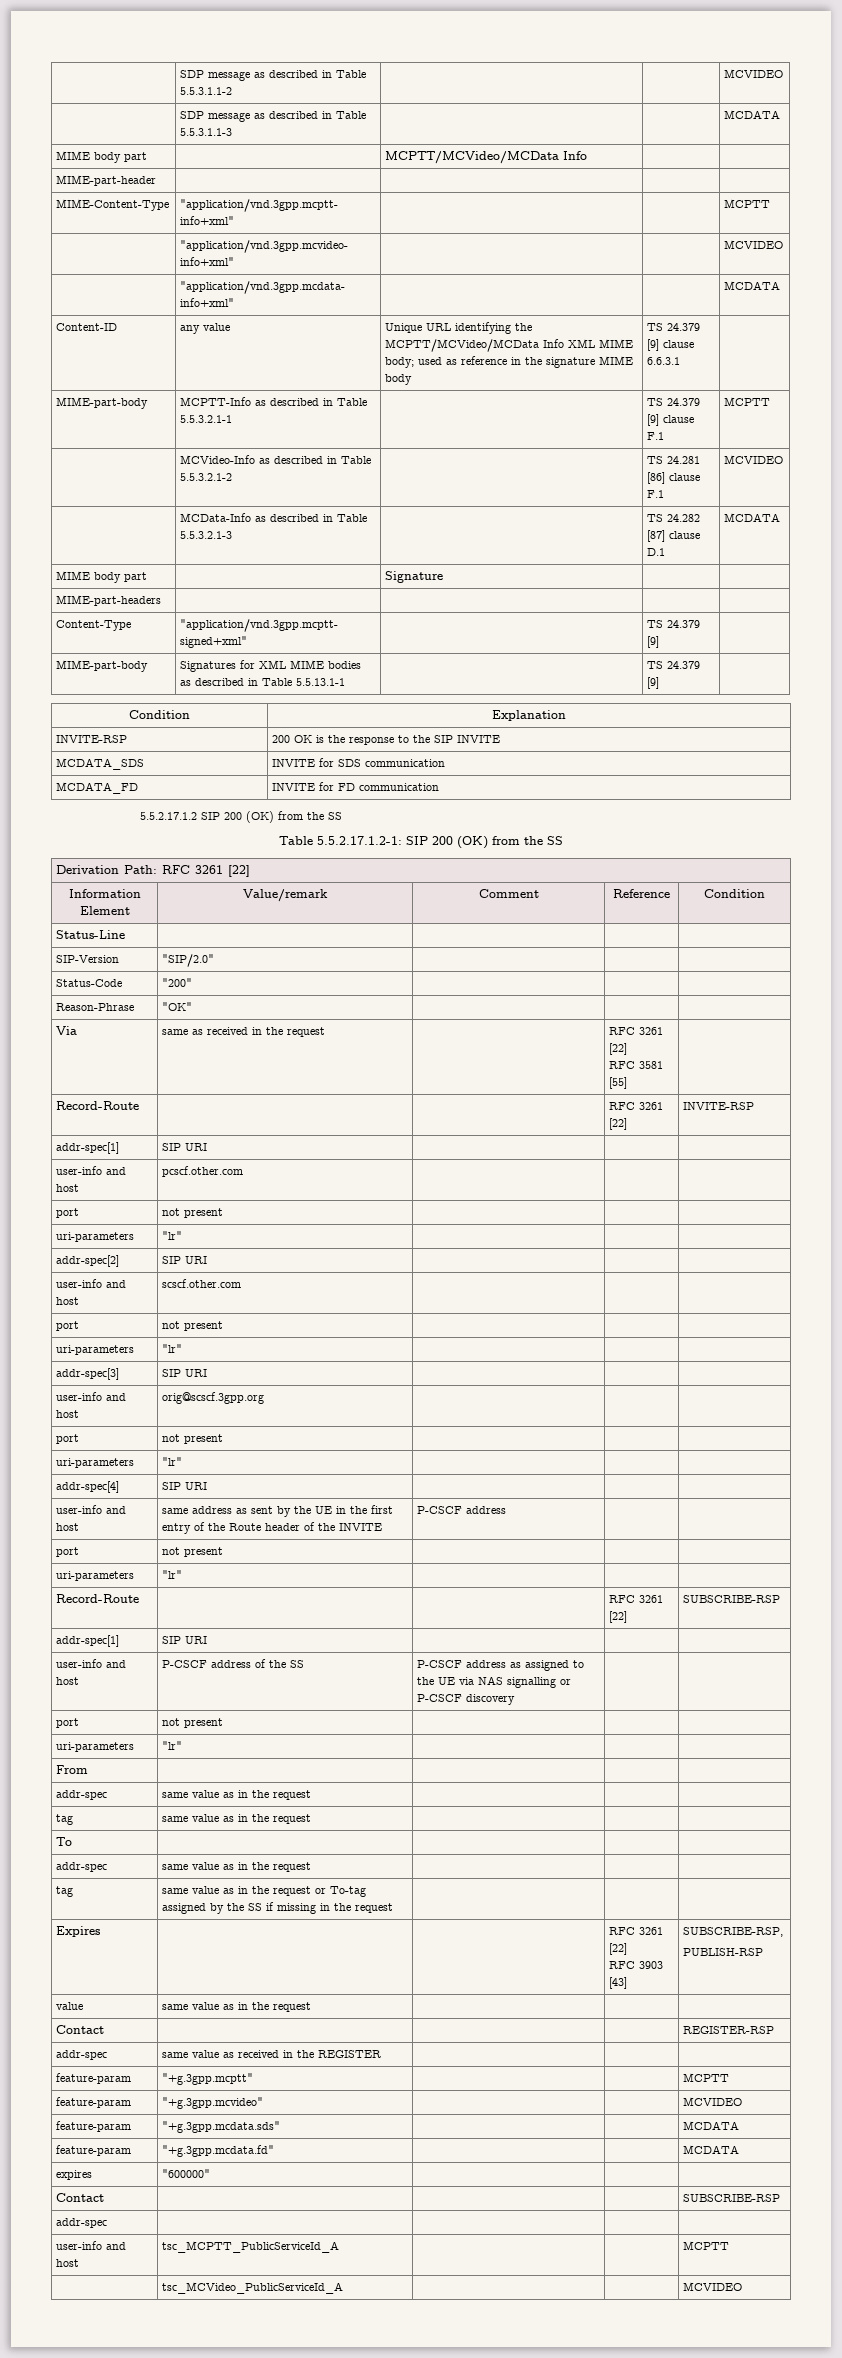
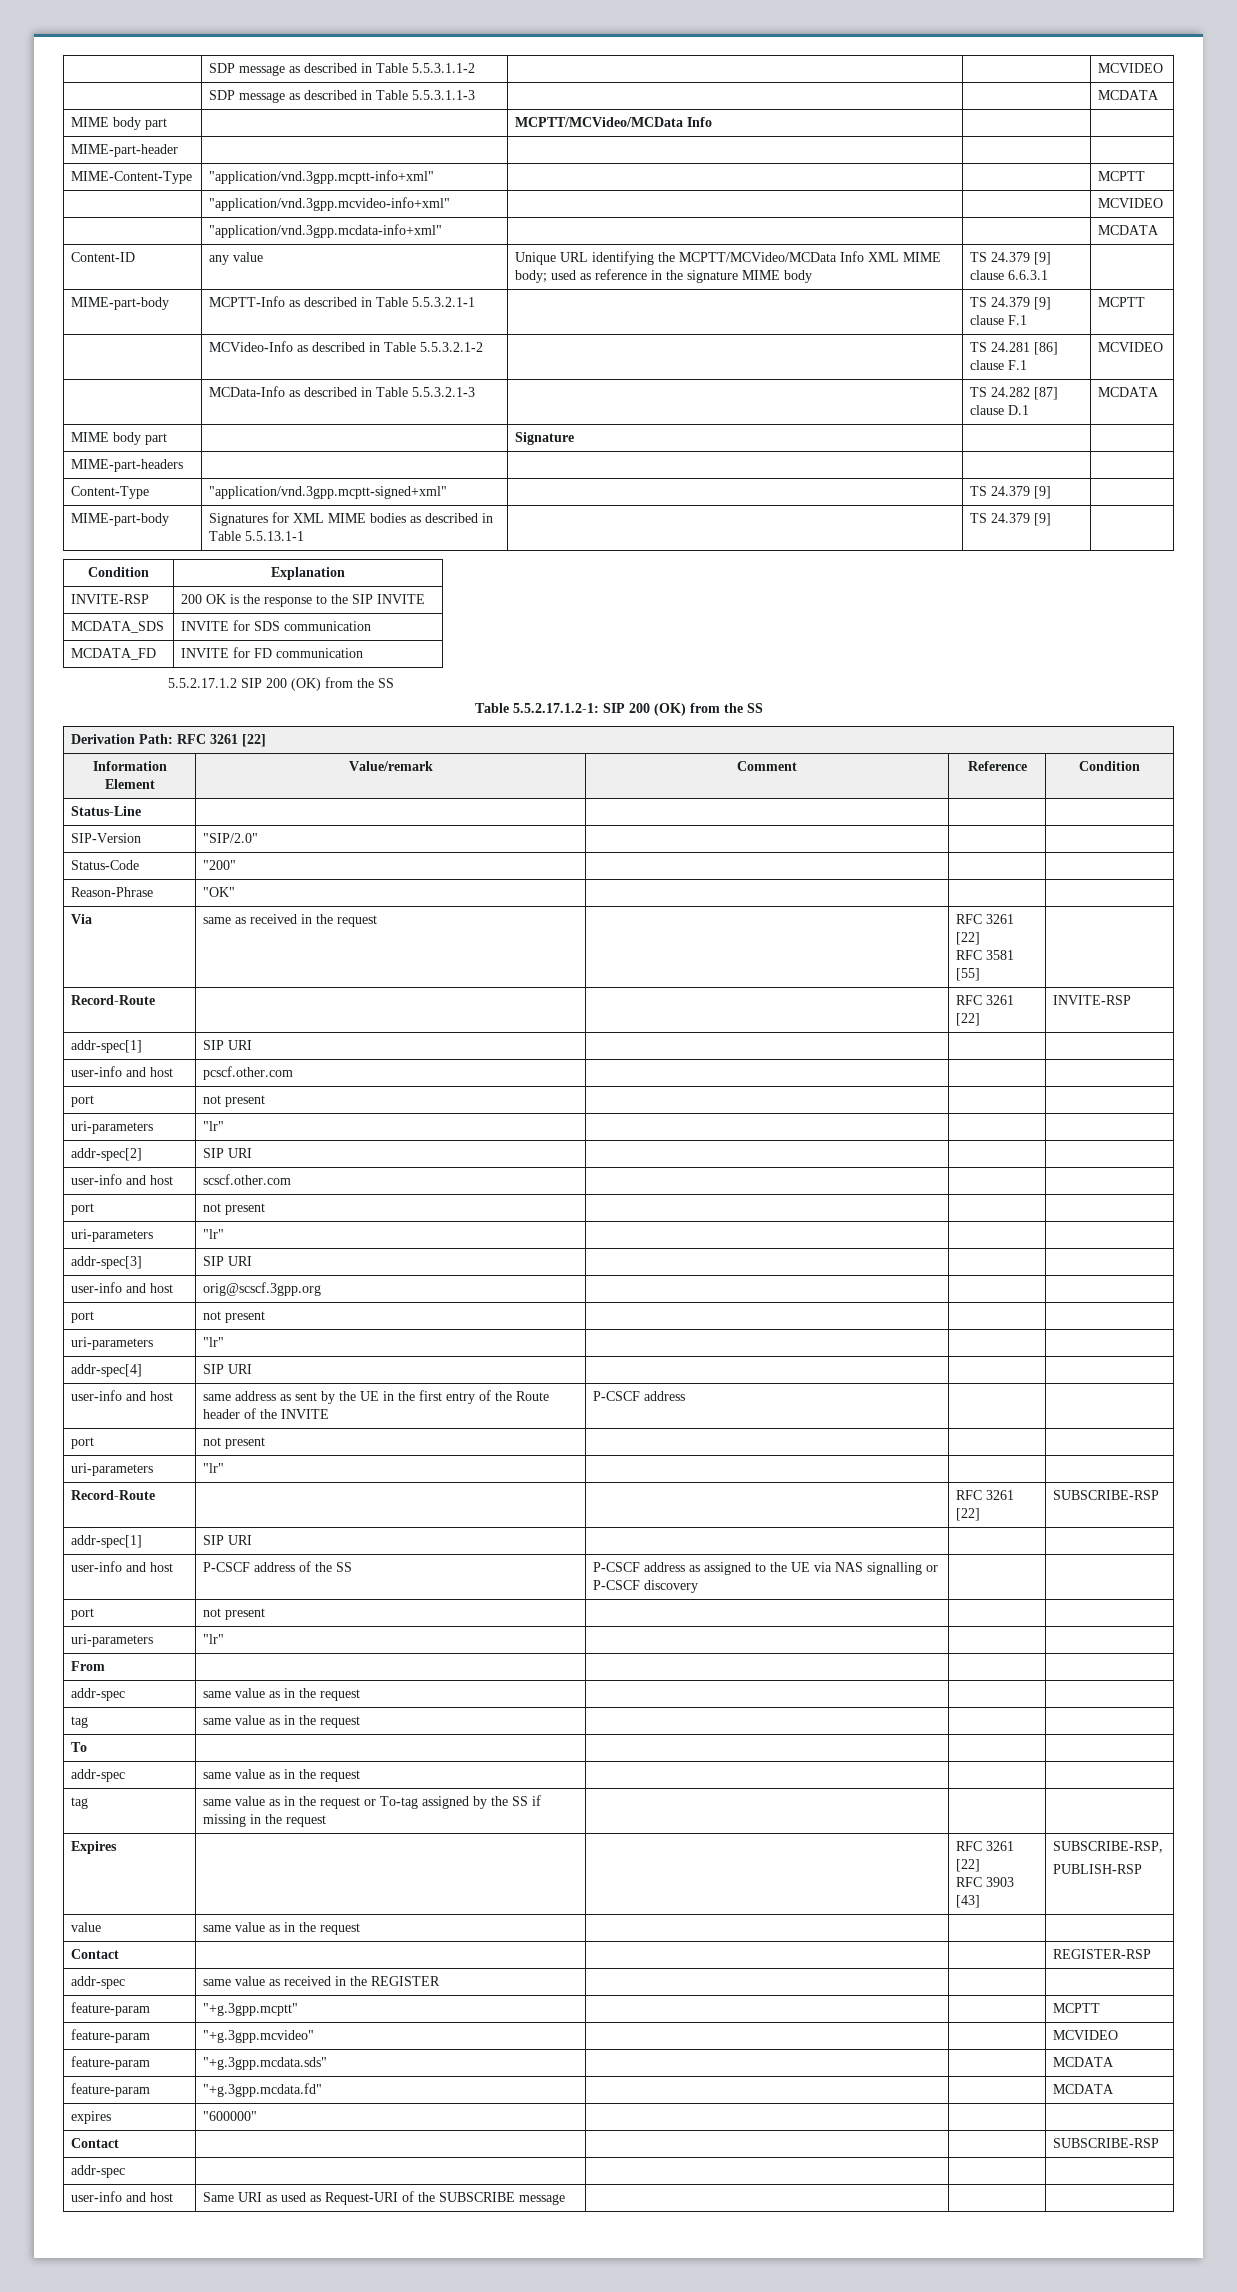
[162,2241,340,2253] [683,2241,730,2250] [162,2282,344,2294] [683,2282,743,2291] tsc_MCPTT_PublicServiceId_A | | | MCPTT // | tsc_MCVideo_PublicServiceId_A | | | MCVIDEO -> [203,2191,566,2205] Same URI as used as Request-URI of the SUBSCRIBE message | | |

